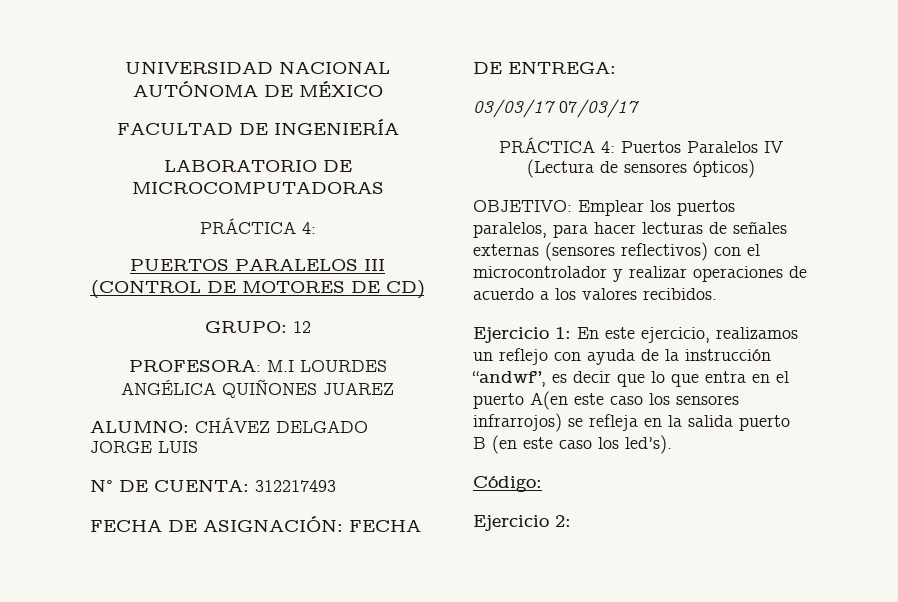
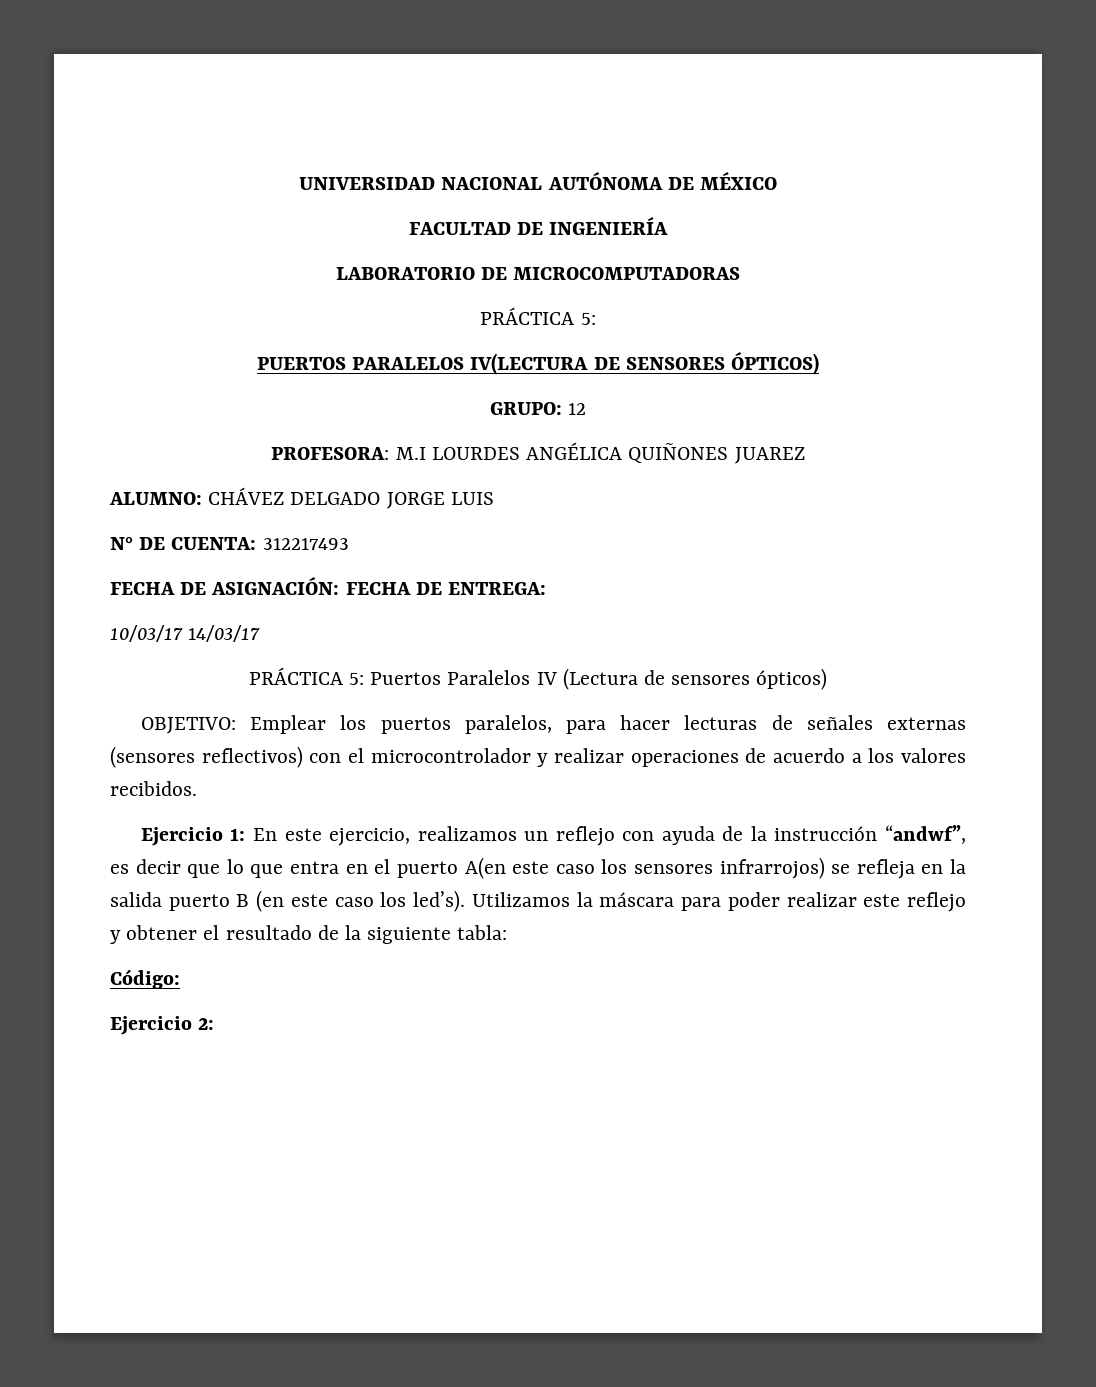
[301,222,316,234] 4: -> [580,313,596,325] 5:
[364,259,385,271] [90,280,425,299] III (CONTROL DE MOTORES DE CD) -> [470,352,820,375] IV(LECTURA DE SENSORES ÓPTICOS)
[473,99,640,118] [498,137,615,153] 03/03/17 07/03/17 // PRÁCTICA 4: -> [110,625,261,642] [248,667,364,685] 10/03/17 14/03/17 // PRÁCTICA 5:
(672, 444) none -> [471,892,967,912] [110,925,508,944] Utilizamos la máscara para poder realizar este reflejo y obtener el resultado de la siguiente tabla:

